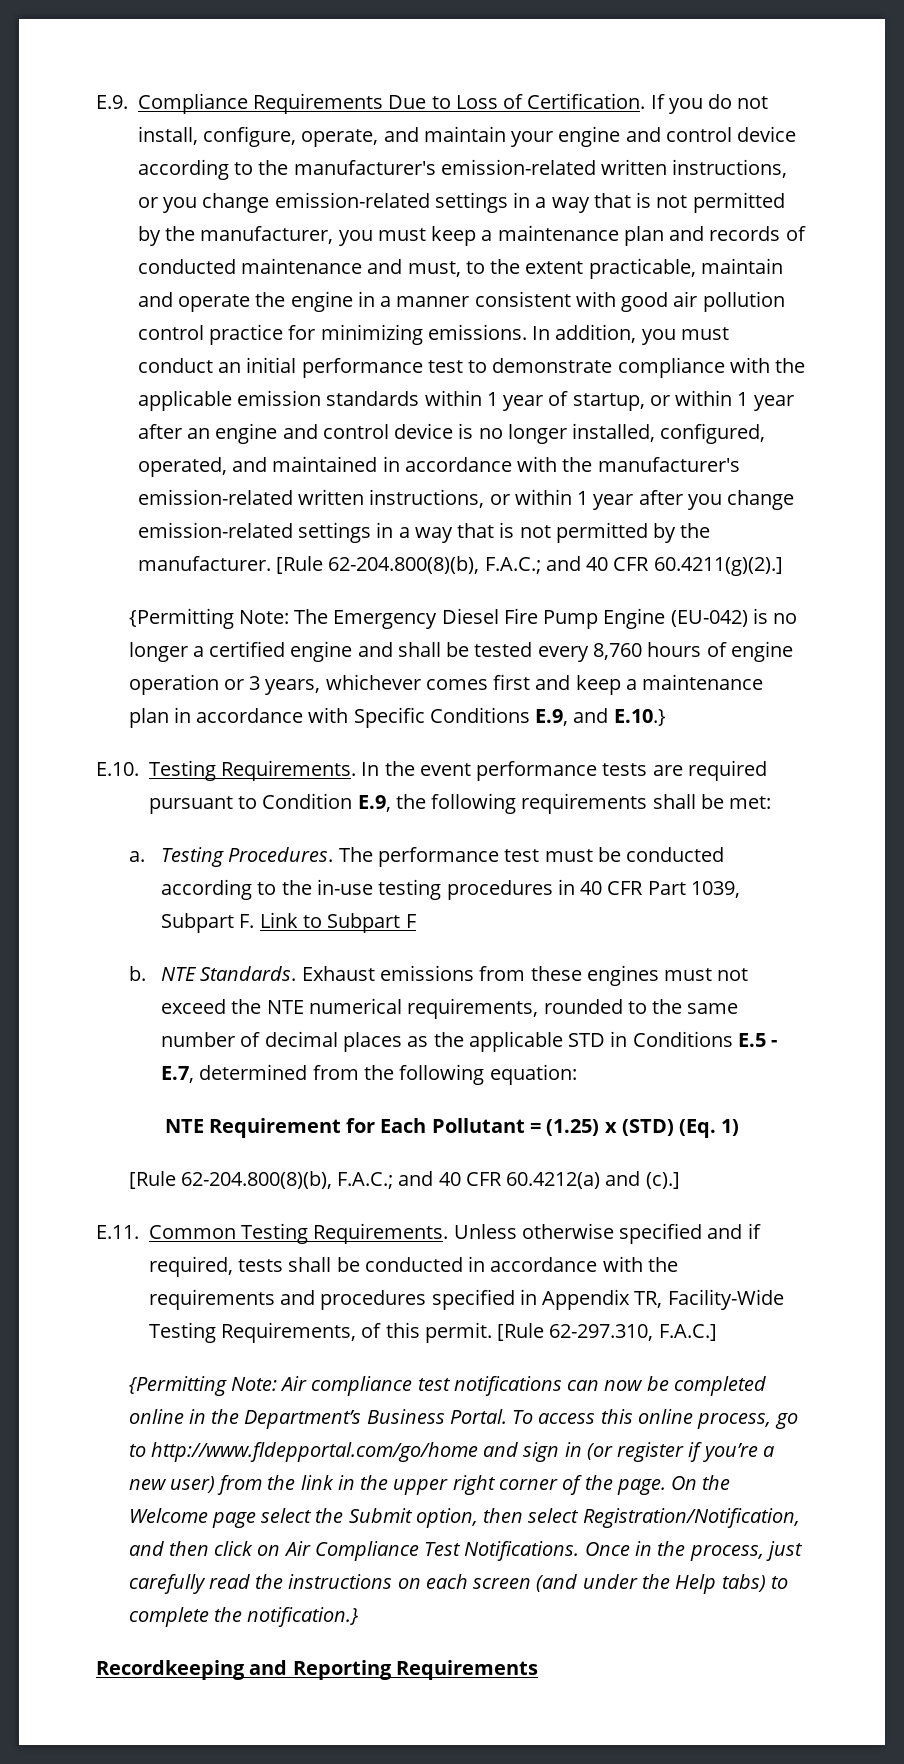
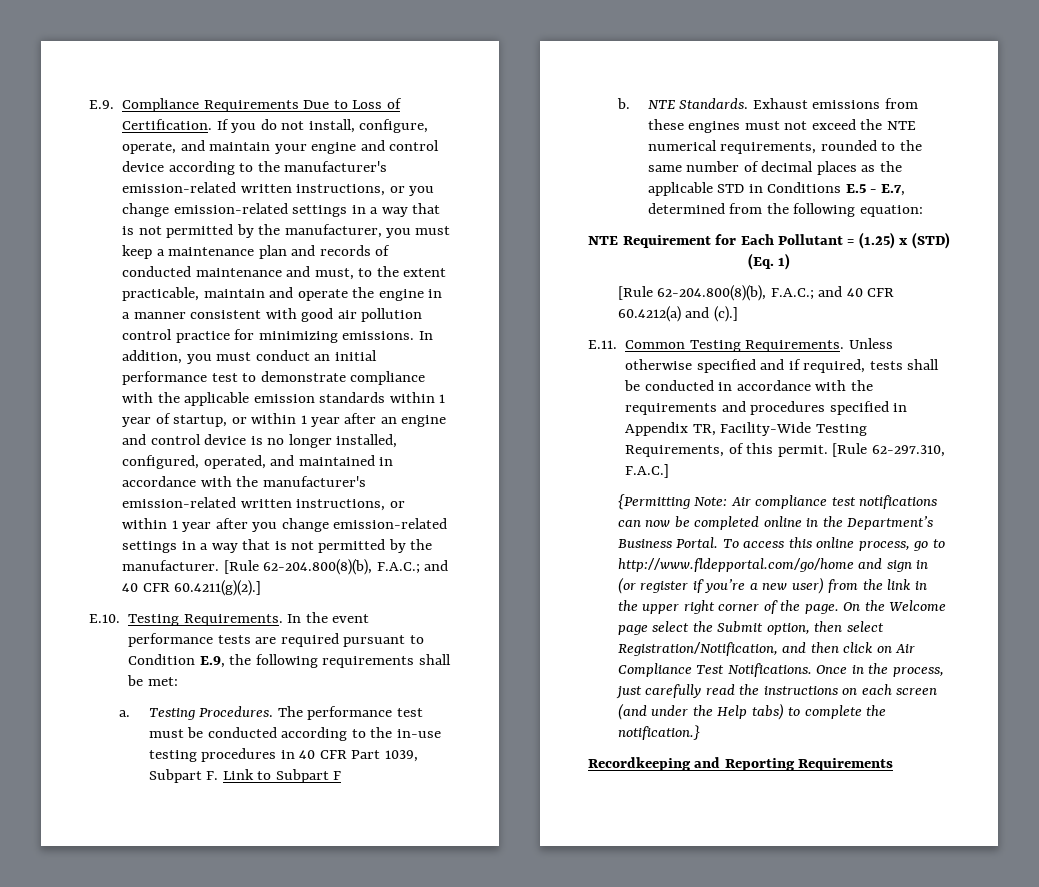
[128,608,798,629] [128,641,793,662] [128,674,764,695] [128,707,666,728] // {Permitting Note: The Emergency Diesel Fire Pump Engine (EU-042) is no longer a certified engine and shall be tested every 8,760 hours of engine operation or 3 years, whichever comes first and keep a maintenance plan in accordance with Specific Conditions E.9, and E.10.} -> (262, 588) none

